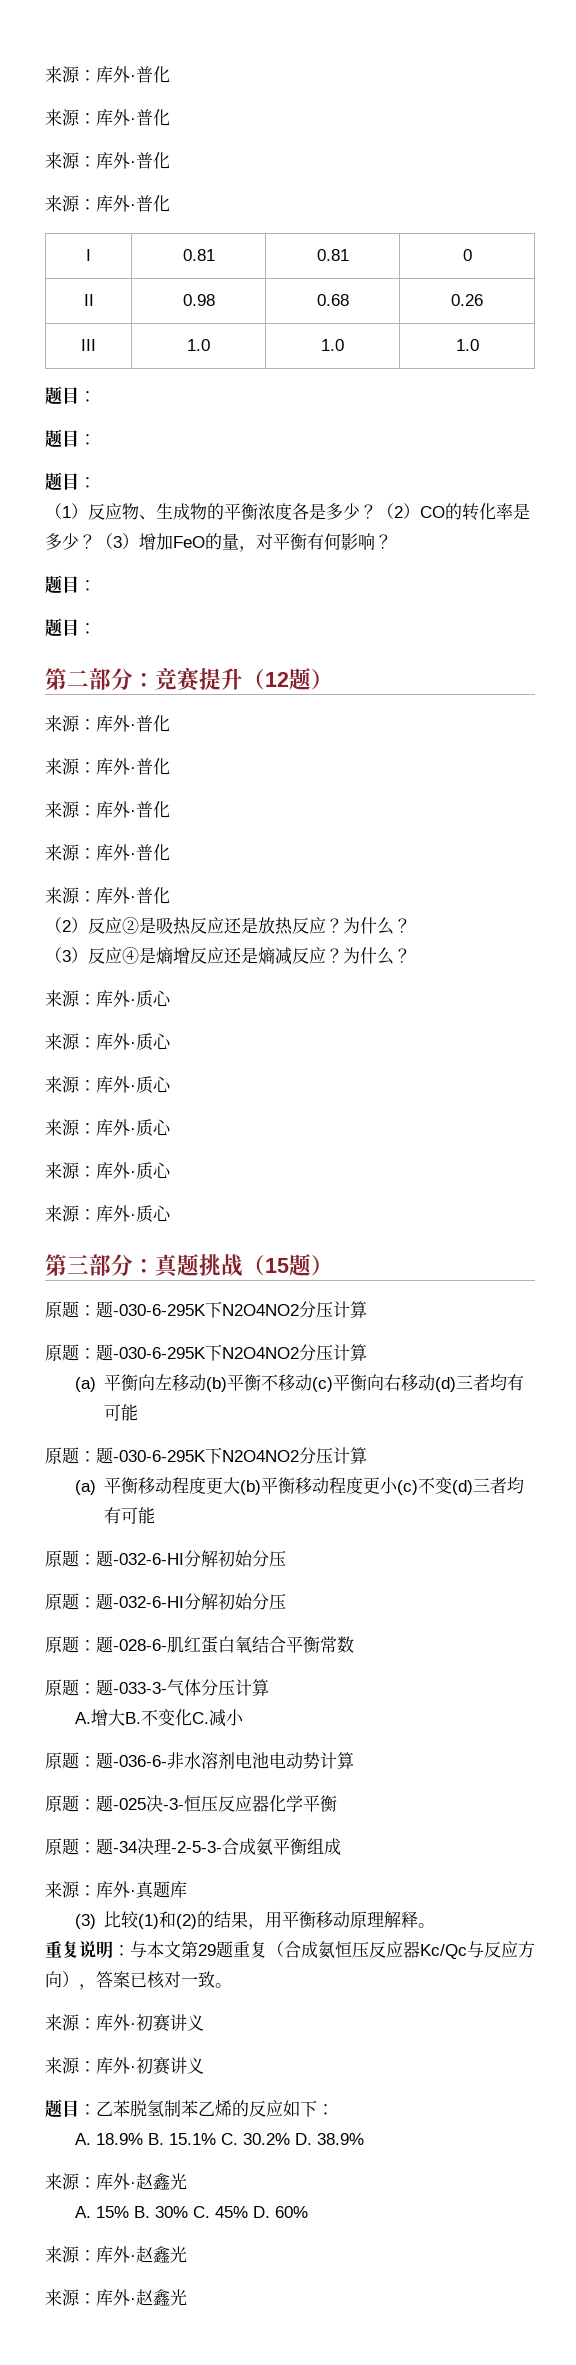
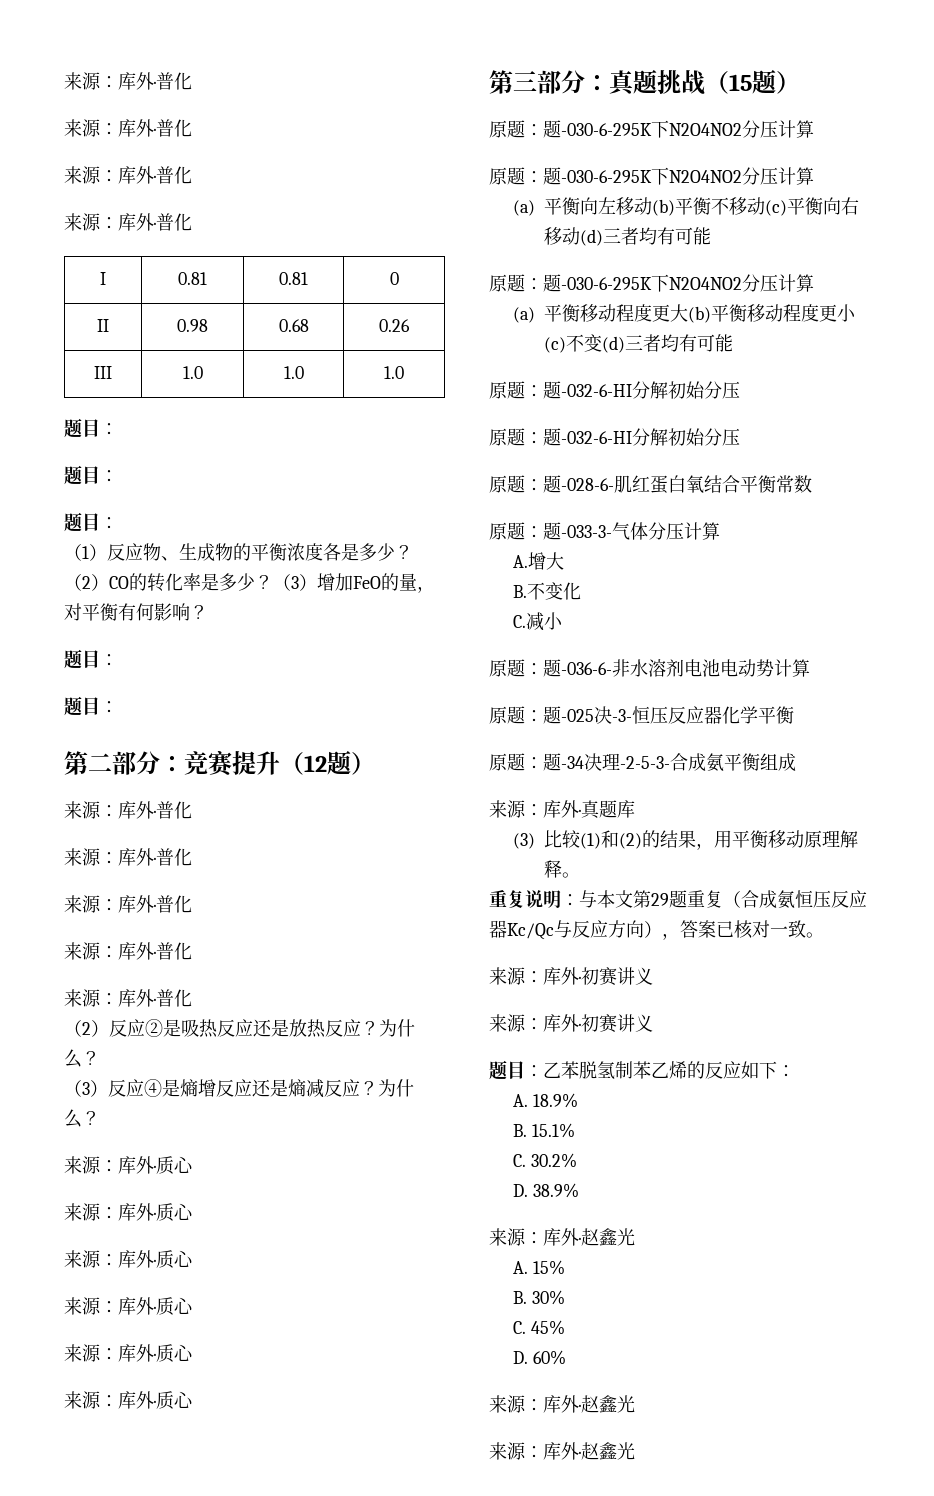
(125, 1717) none -> (565, 561) //
(192, 1717) none -> (582, 591) //
(143, 2139) none -> (578, 1100) //
(216, 2139) none -> (575, 1130) //
(290, 2139) none -> (577, 1160) //
(129, 2212) none -> (565, 1267) //
(188, 2212) none -> (565, 1297) //
(248, 2212) none -> (565, 1327) //

